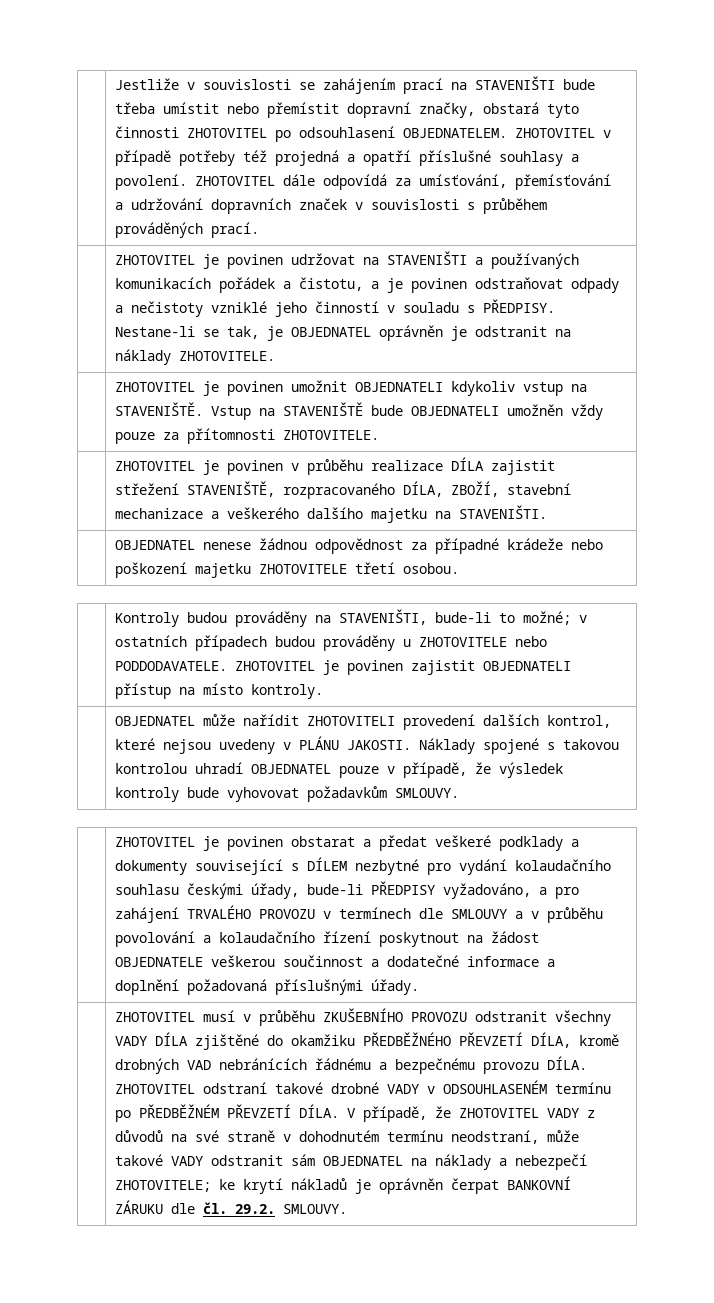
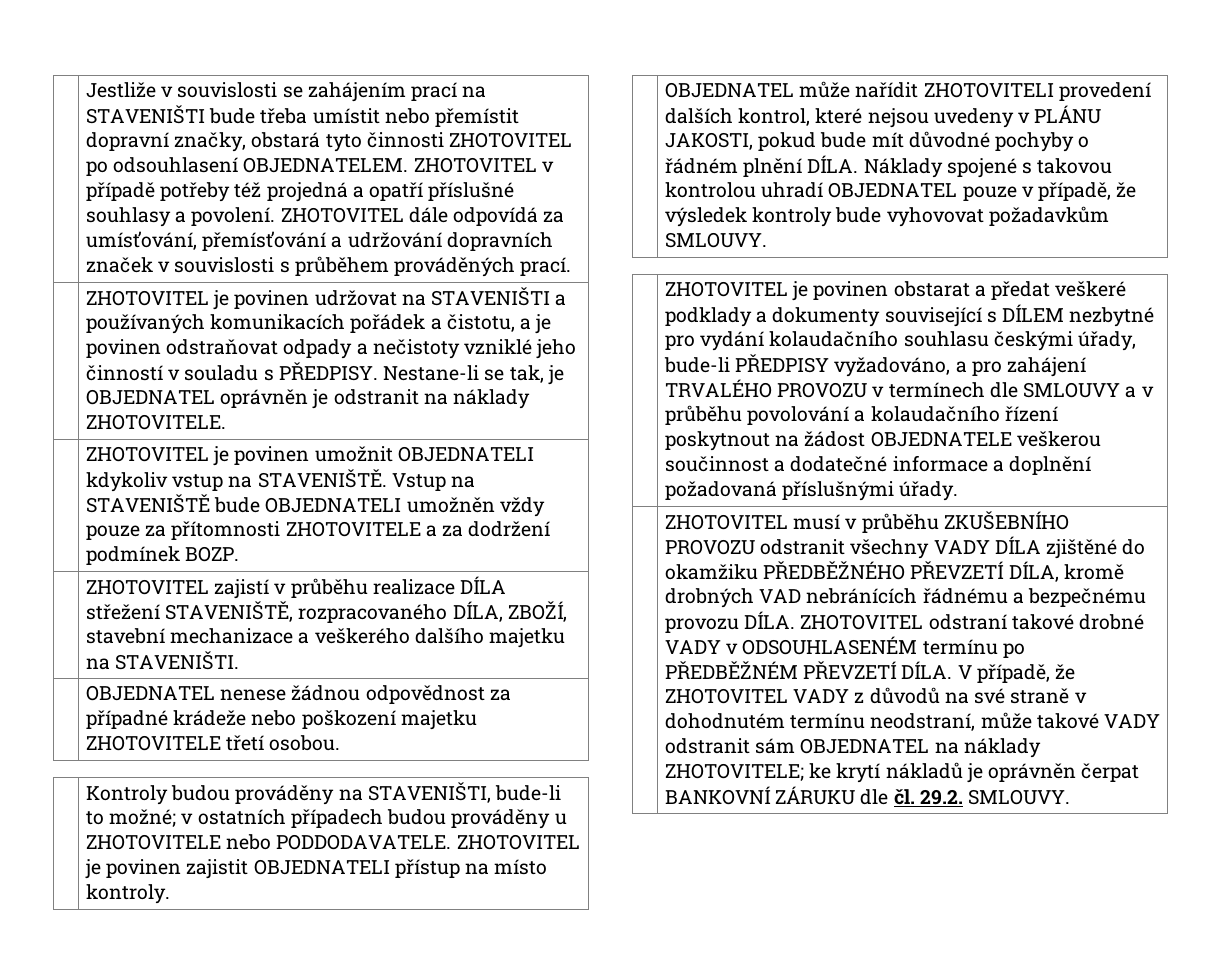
[283,430,380,440] [115,460,284,475] ZHOTOVITELE. // | ZHOTOVITEL je povinen -> [285,521,552,537] [85,546,240,565] [85,579,271,599] ZHOTOVITELE a za dodržení podmínek BOZP. // | ZHOTOVITEL zajistí
[491,460,556,475] zajistit -> (507, 585) none
[347,740,412,750] JAKOSTI. -> [664,131,1090,152] [664,155,859,177] JAKOSTI, pokud bude mít důvodné pochyby o řádném plnění DÍLA.
[499,1154,588,1170] a nebezpečí -> (1041, 748) none

